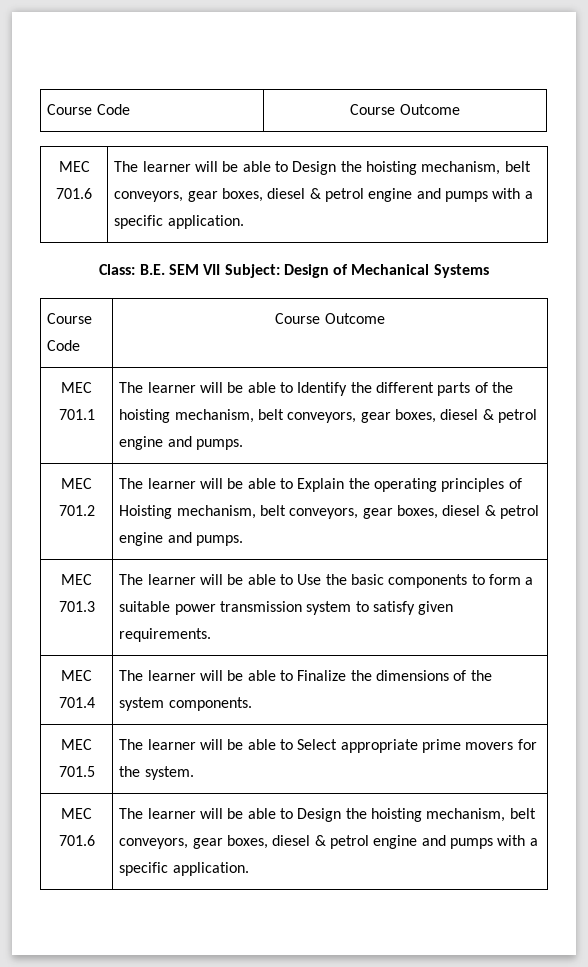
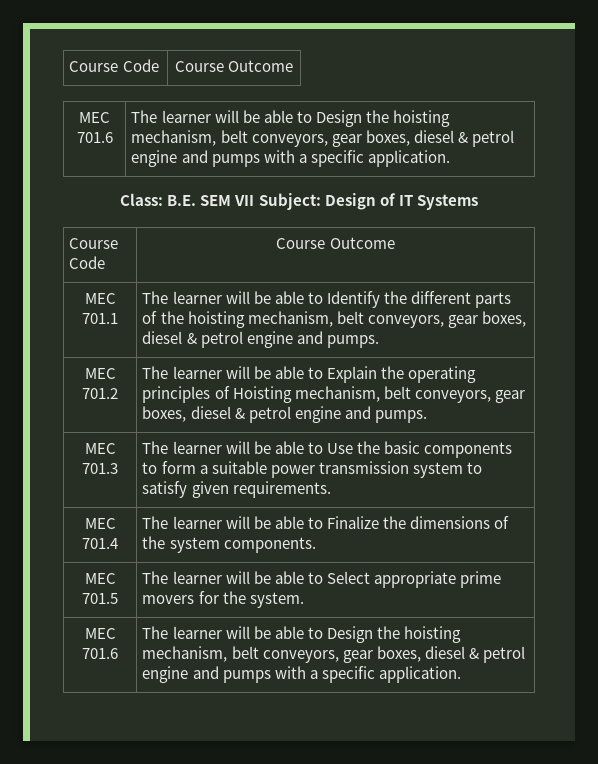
[351,264,430,275] Mechanical -> [398,195,413,206] IT

